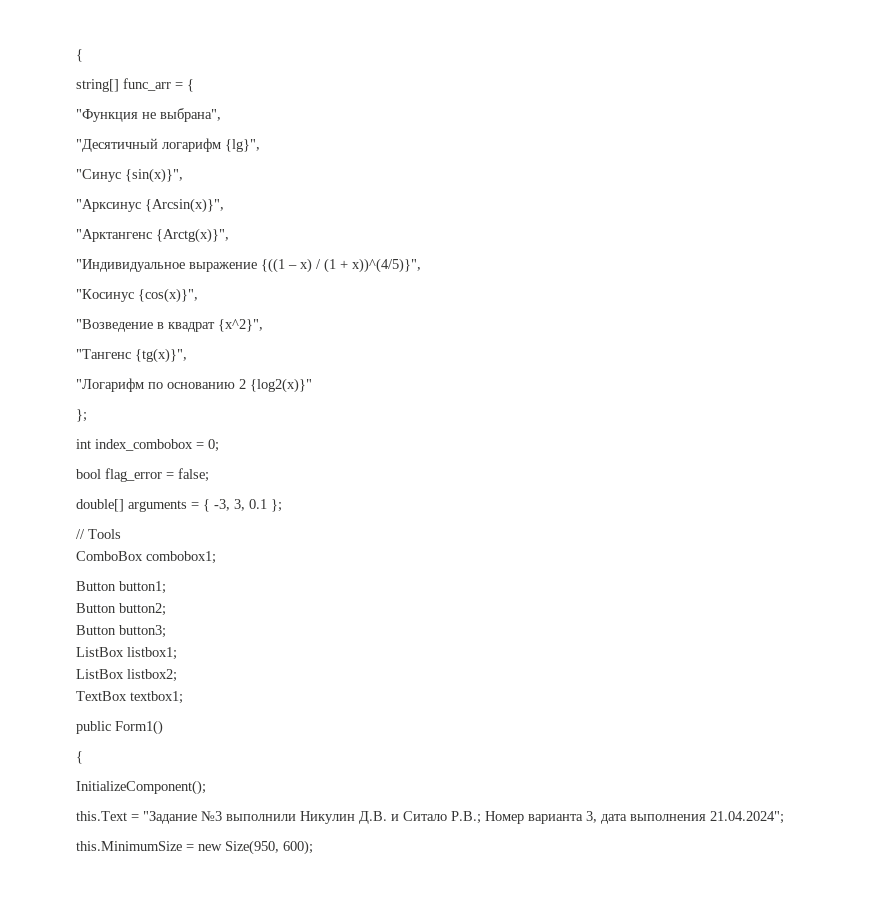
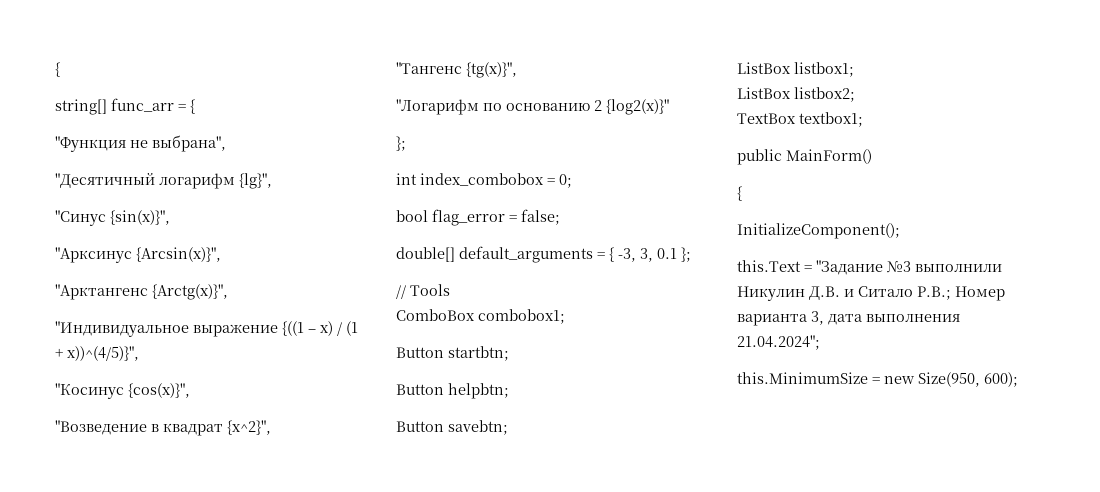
[128,500,187,512] arguments -> [459,246,593,263] default_arguments
[119,581,166,594] [76,603,166,616] [76,625,166,638] button1; // Button button2; // Button button3; -> [448,346,509,361] [396,383,509,399] [396,420,508,435] startbtn; // Button helpbtn; // Button savebtn;
[115,720,163,735] Form1() -> [786,149,872,164] MainForm()

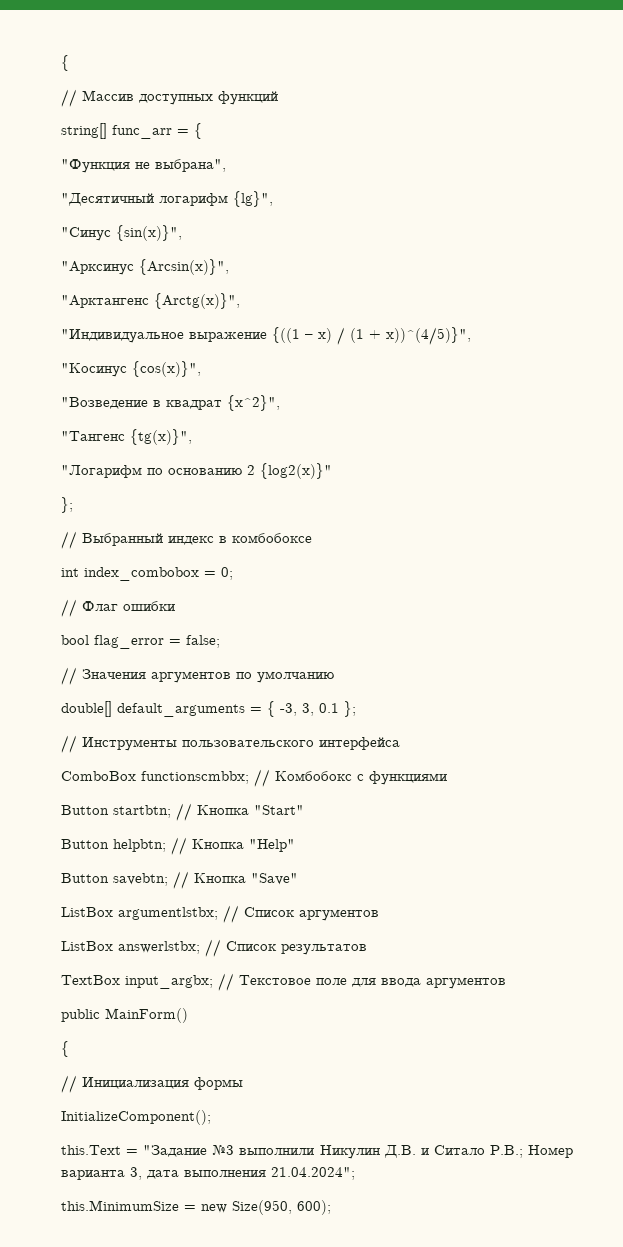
[55,62,60,77] { -> [61,55,69,71] [61,89,278,107] { // // Массив доступных функций
(406, 143) none -> [61,531,312,549] // // Выбранный индекс в комбобоксе
(572, 181) none -> [61,599,175,617] // // Флаг ошибки
(560, 217) none -> [61,667,334,685] // // Значения аргументов по умолчанию
[410,284,450,296] [396,309,565,324] Tools // ComboBox combobox1; -> [82,737,400,751] [61,769,447,787] Инструменты пользовательского интерфейса // ComboBox functionscmbbx; // Комбобокс с функциями
(509, 353) none -> [176,803,304,821] // Кнопка "Start"
(509, 391) none -> [171,837,295,855] // Кнопка "Help"
[737,62,854,77] [737,87,855,102] [737,112,863,127] // ListBox listbox1; // ListBox listbox2; // TextBox textbox1; -> [173,871,298,889] [61,905,379,923] [61,939,367,957] [61,973,506,991] // Кнопка "Save" // ListBox argumentlstbx; // Список аргументов // ListBox answerlstbx; // Список результатов // TextBox input_argbx; // Текстовое поле для ввода аргументов
(742, 193) none -> [61,1075,243,1093] // // Инициализация формы

